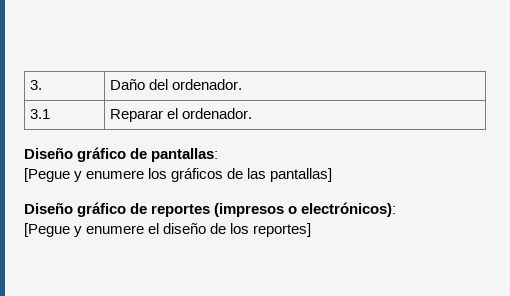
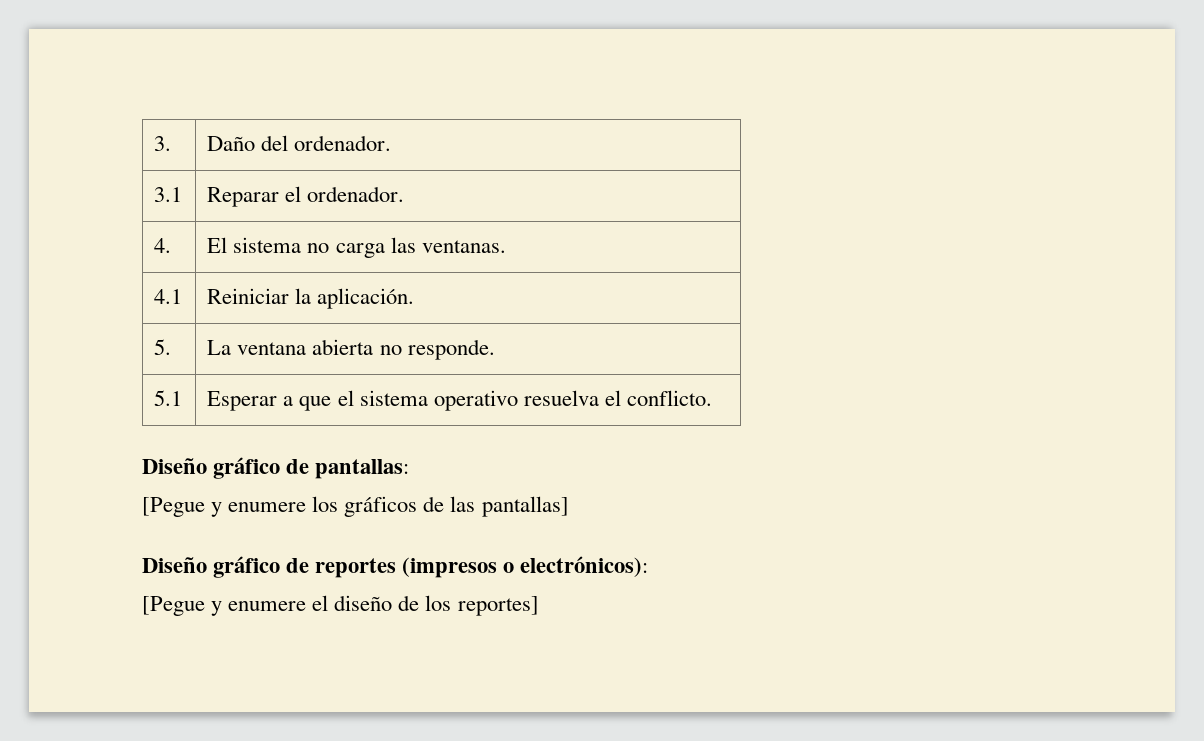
(253, 113) none -> [154,238,172,253] [207,237,506,258] [154,289,183,304] [207,288,415,309] [154,339,172,355] [207,339,495,360] [154,390,183,406] [207,390,712,411] // 4. | El sistema no carga las ventanas. // 4.1 | Reiniciar la aplicación. // 5. | La ventana abierta no responde. // 5.1 | Esperar a que el sistema operativo resuelva el conflicto.

